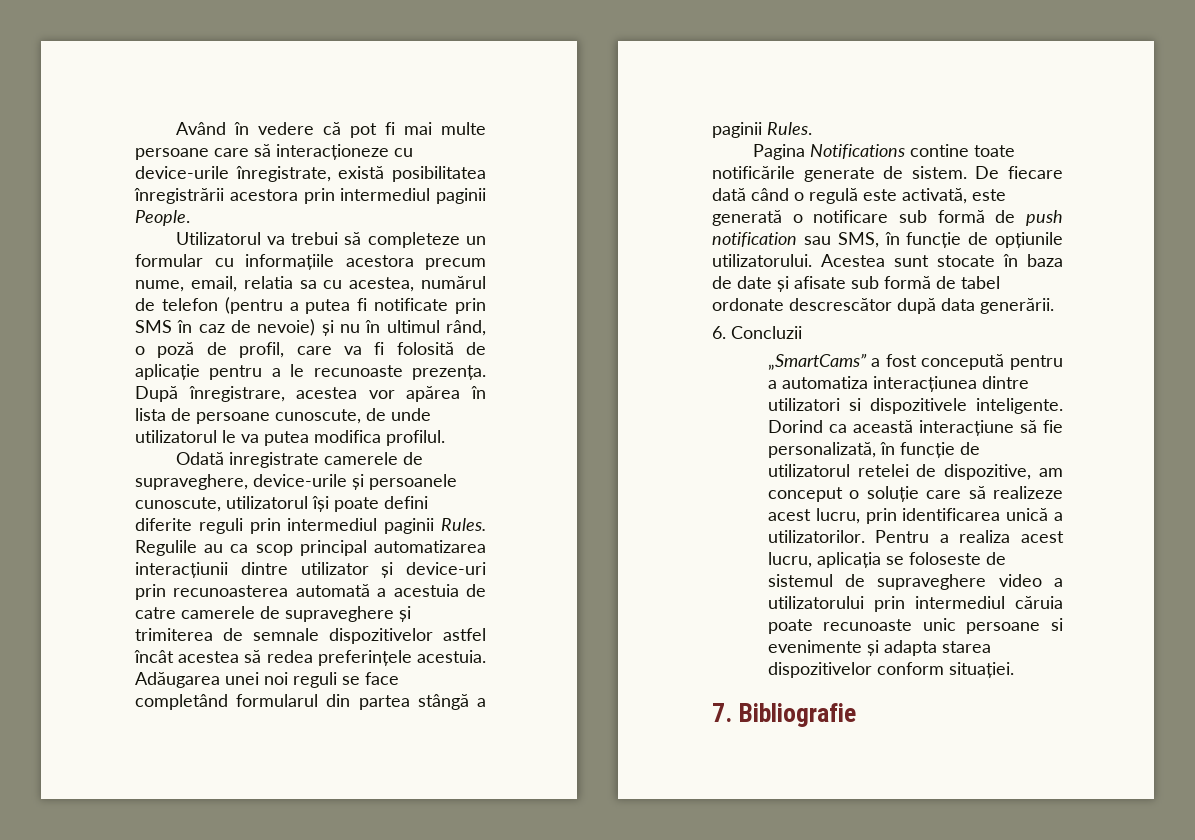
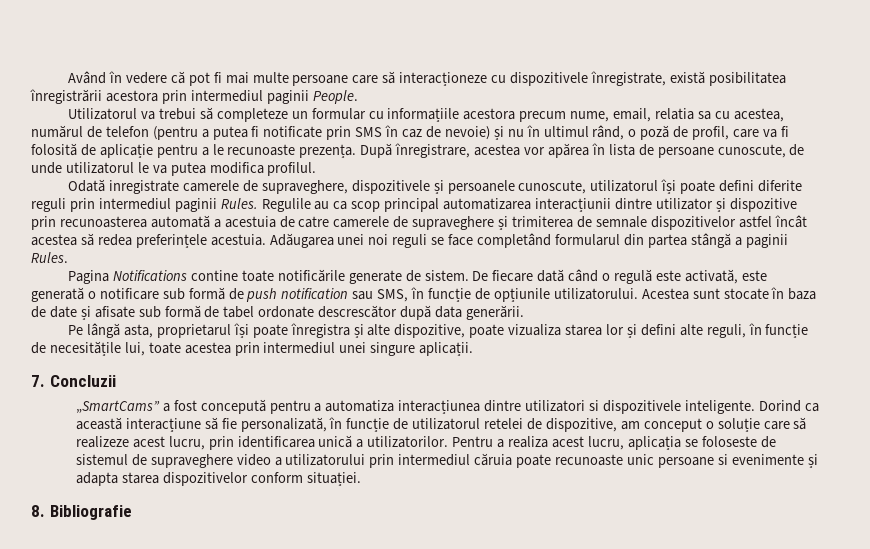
[135,166,229,179] device-urile -> [509,72,588,86] dispozitivele
[253,474,347,487] device-urile -> [351,180,430,194] dispozitivele
[406,562,486,575] device-uri -> [729,198,797,212] dispozitive
[712,326,726,339] 6. -> [68,323,809,338] [31,341,474,356] [31,375,45,387] Pe lângă asta, proprietarul își poate înregistra și alte dispozitive, poate vizualiza starea lor și defini alte reguli, în funcție de necesitățile lui, toate acestea prin intermediul unei singure aplicații. // 7.
[712,703,732,722] 7. -> [31,505,45,517] 8.

